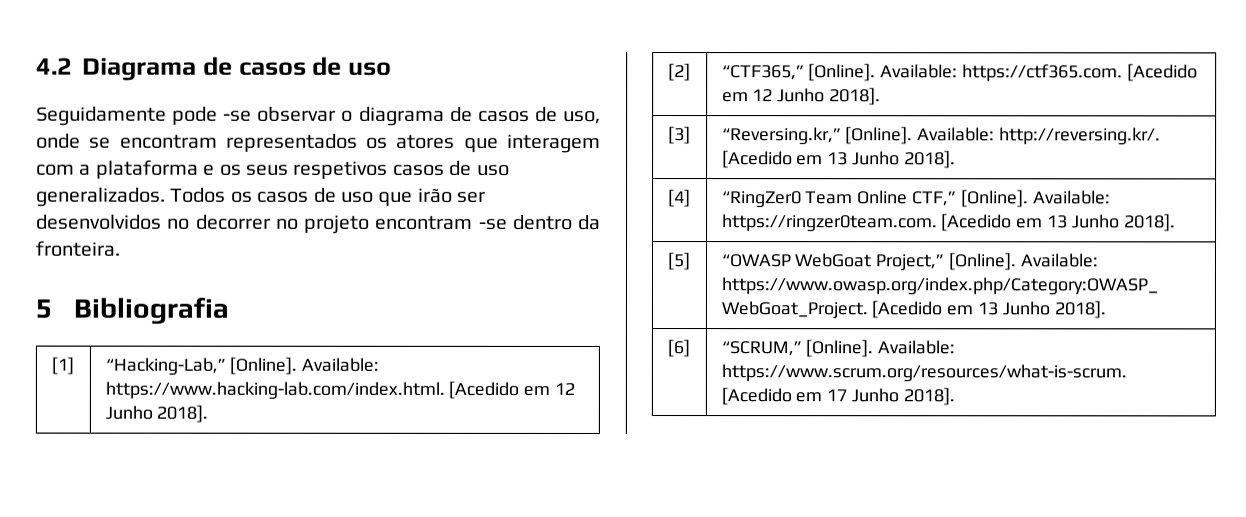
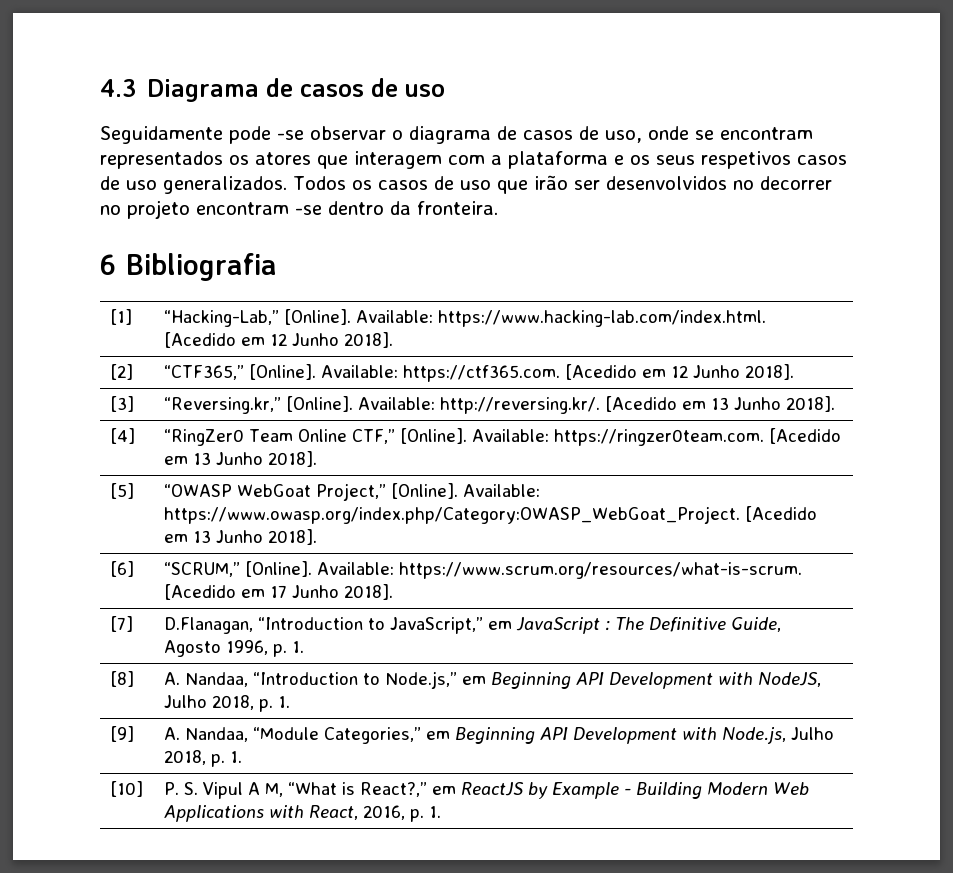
[36,57,73,75] 4.2 -> [100,79,137,97] 4.3
[35,298,52,319] 5 -> [100,254,116,275] 6
(956, 396) none -> [110,616,134,632] [164,617,782,634] [164,640,305,657] [110,671,135,687] [164,671,822,689] [164,695,291,712] [110,726,135,742] [164,727,835,744] [164,750,243,767] [110,781,144,797] [164,782,810,799] [164,805,442,822] // [7] | D.Flanagan, “Introduction to JavaScript,” em JavaScript : The Definitive Guide, Agosto 1996, p. 1. // [8] | A. Nandaa, “Introduction to Node.js,” em Beginning API Development with NodeJS, Julho 2018, p. 1. // [9] | A. Nandaa, “Module Categories,” em Beginning API Development with Node.js, Julho 2018, p. 1. // [10] | P. S. Vipul A M, “What is React?,” em ReactJS by Example - Building Modern Web Applications with React, 2016, p. 1.

